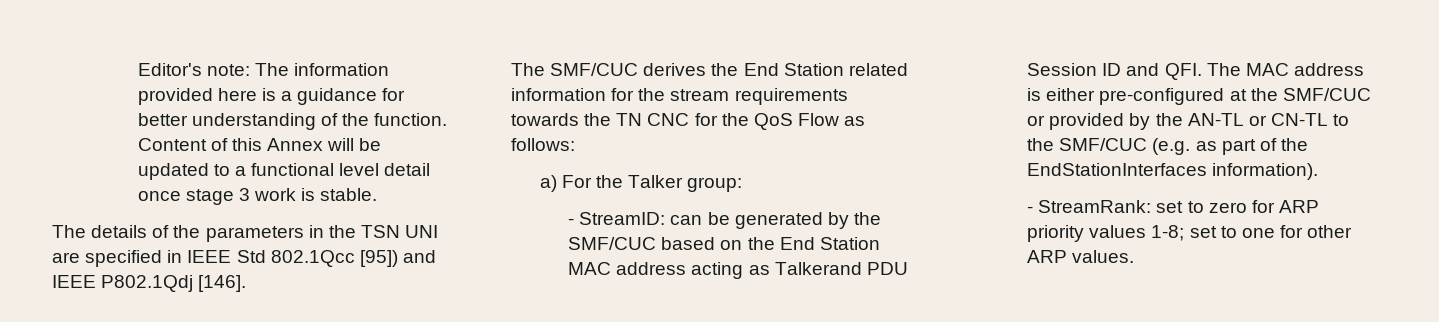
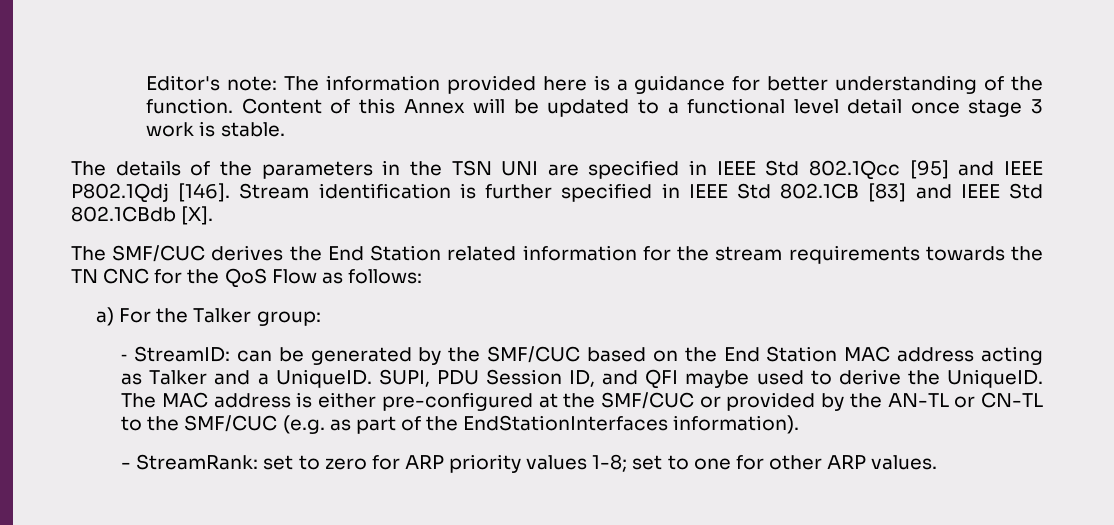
[359,250,398,267] [95]) -> [909,160,949,179] [95]
(247, 283) none -> [239,183,1043,202] [71,206,214,225] Stream identification is further specified in IEEE Std 802.1CB [83] and IEEE Std 802.1CBdb [X].
[774,262,908,275] [1027,63,1202,80] Talkerand PDU Session ID and QFI. -> [149,369,1044,389] Talker and a UniqueID. SUPI, PDU Session ID, and QFI maybe used to derive the UniqueID.

